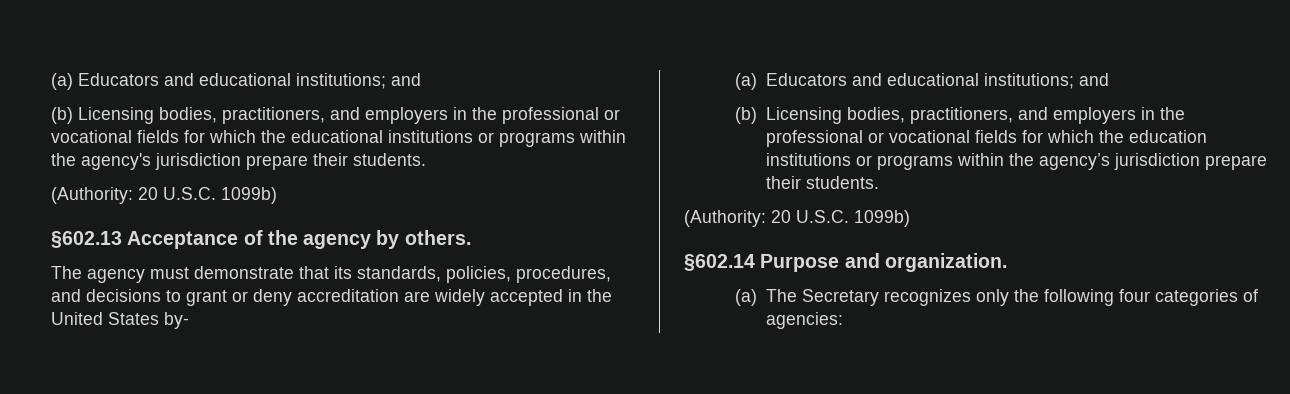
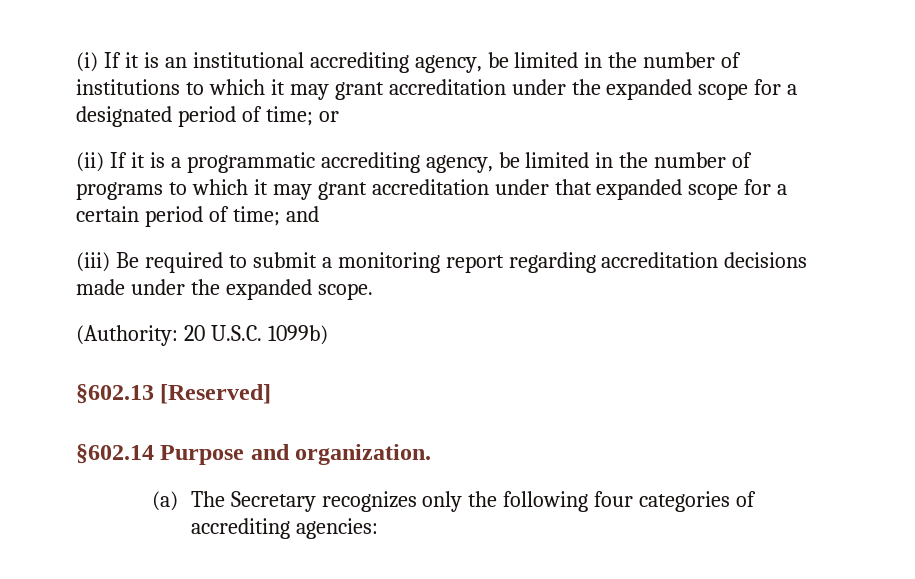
[51,73,421,90] [51,107,620,124] [51,130,626,147] [51,153,426,170] (a) Educators and educational institutions; and // (b) Licensing bodies, practitioners, and employers in the professional or vocational fields for which the educational institutions or programs within the agency's jurisdiction prepare their students. -> [76,52,742,73] [76,79,798,100] [76,106,339,127] [76,152,753,173] [76,179,788,200] [76,206,319,227] [76,252,808,273] [76,279,373,300] (i) If it is an institutional accrediting agency, be limited in the number of institutions to which it may grant accreditation under the expanded scope for a designated period of time; or // (ii) If it is a programmatic accrediting agency, be limited in the number of programs to which it may grant accreditation under that expanded scope for a certain period of time; and // (iii) Be required to submit a monitoring report regarding accreditation decisions made under the expanded scope.
[127,230,471,249] [51,266,611,283] [51,289,612,306] [51,312,189,329] [735,73,1109,90] [735,107,1185,124] [765,130,1207,147] [765,153,1267,170] [765,176,879,189] [684,210,910,227] Acceptance of the agency by others. // The agency must demonstrate that its standards, policies, procedures, and decisions to grant or deny accreditation are widely accepted in the United States by- // (a) Educators and educational institutions; and // (b) Licensing bodies, practitioners, and employers in the professional or vocational fields for which the education institutions or programs within the agency’s jurisdiction prepare their students. // (Authority: 20 U.S.C. 1099b) -> [160,384,272,404] [Reserved]
(1258, 295) none -> [190,518,290,539] accrediting

